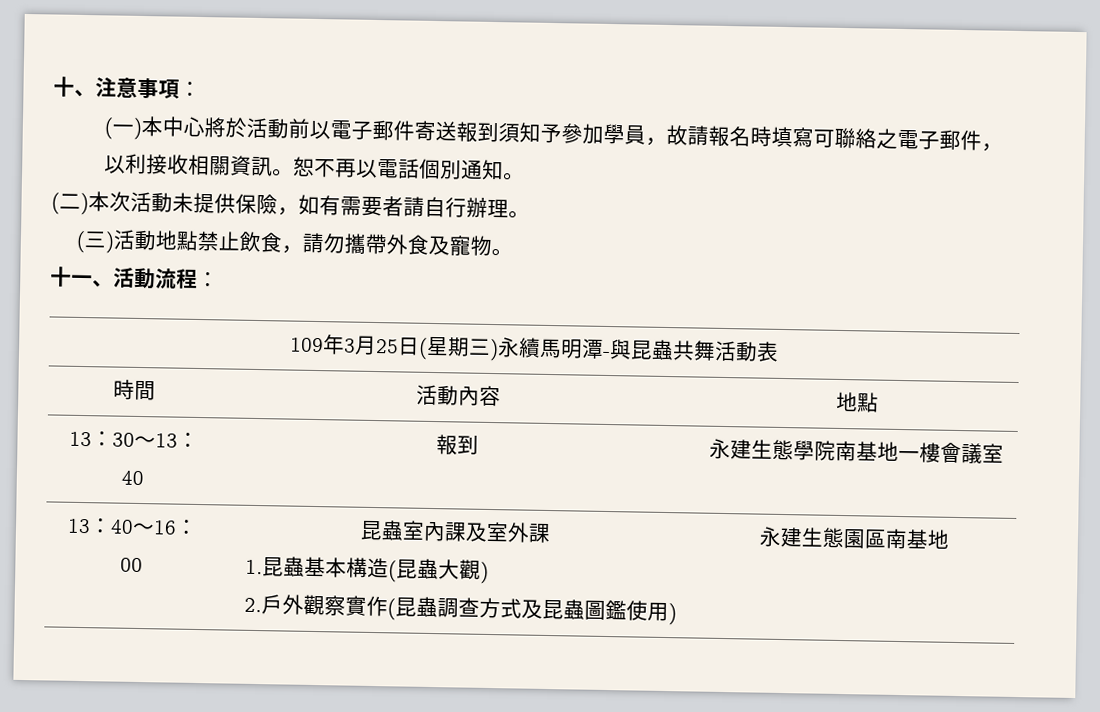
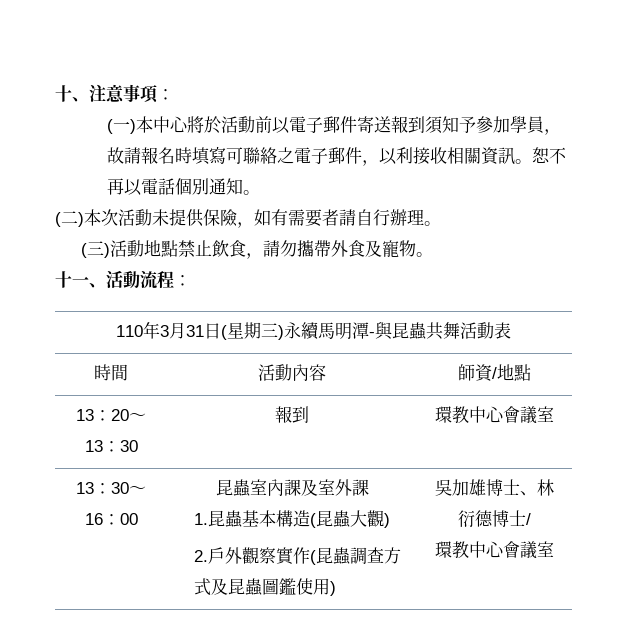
[290,337,324,353] 109 -> [116,325,143,337] 110
[376,339,399,354] 25 -> [186,325,204,337] 31
(501, 396) none -> [458,364,497,382] 師資/
[111,432,135,447] 30 -> [111,409,129,421] 20
[121,470,144,486] 40 -> [119,440,138,452] 30
[708,438,941,463] 永建生態學院南基地一樓 -> [435,406,504,424] 環教中心
[109,519,134,534] 40 -> [111,482,129,494] 30
[758,526,950,550] 永建生態園區南基地 -> [435,479,554,496] [458,510,531,527] [435,541,554,559] 吳加雄博士、林衍德博士/ // 環教中心會議室

